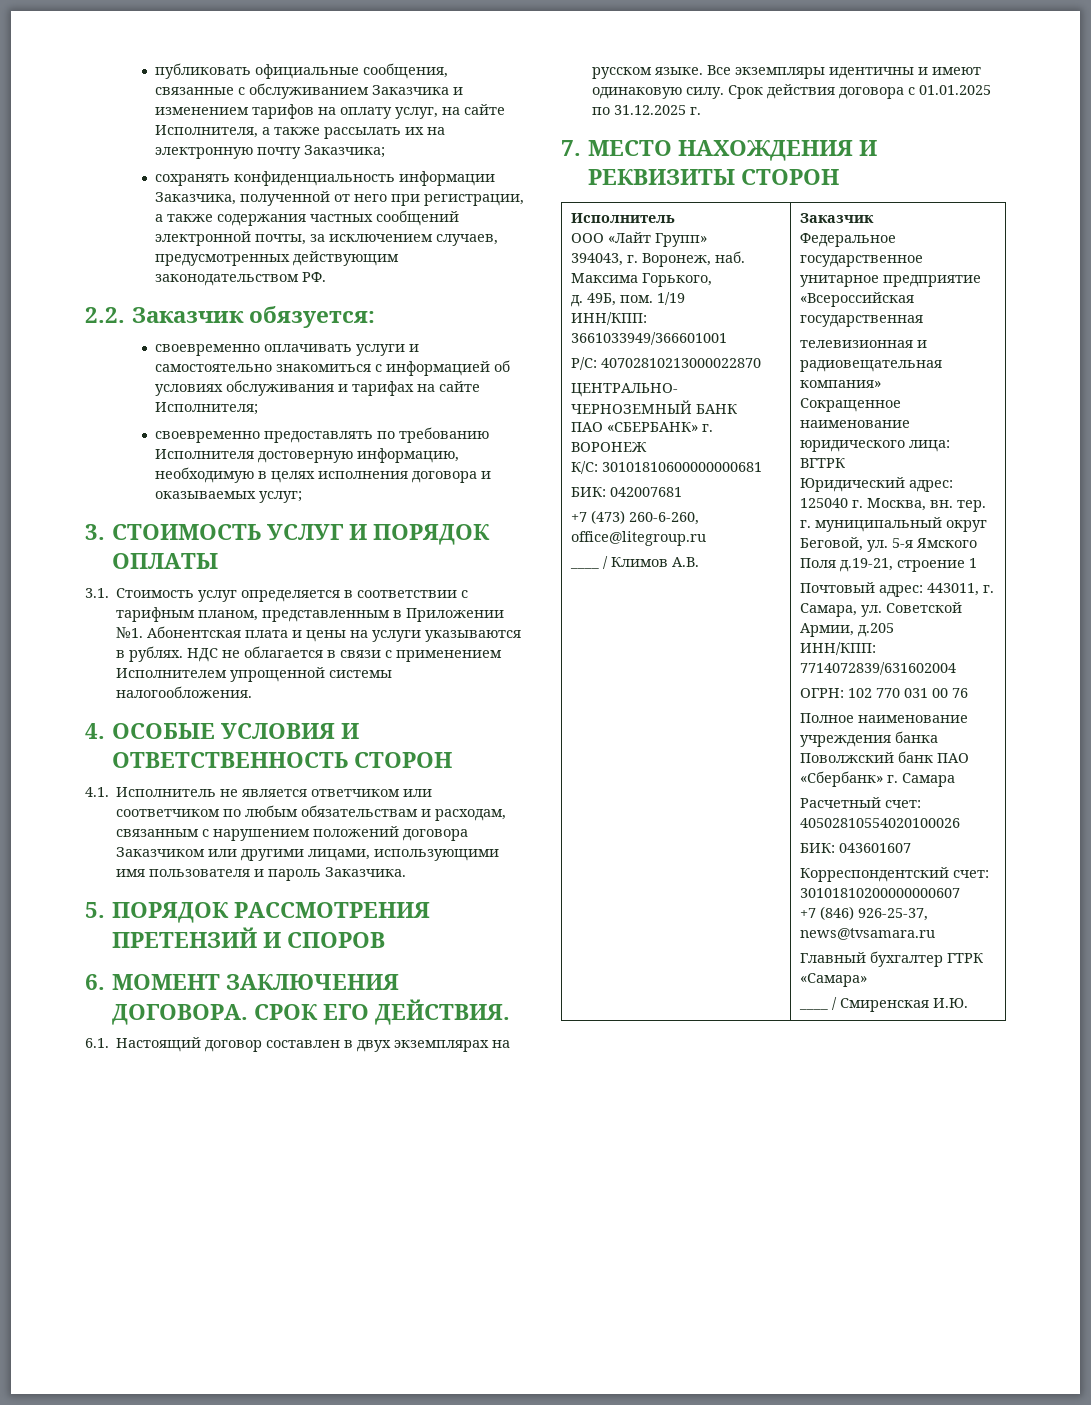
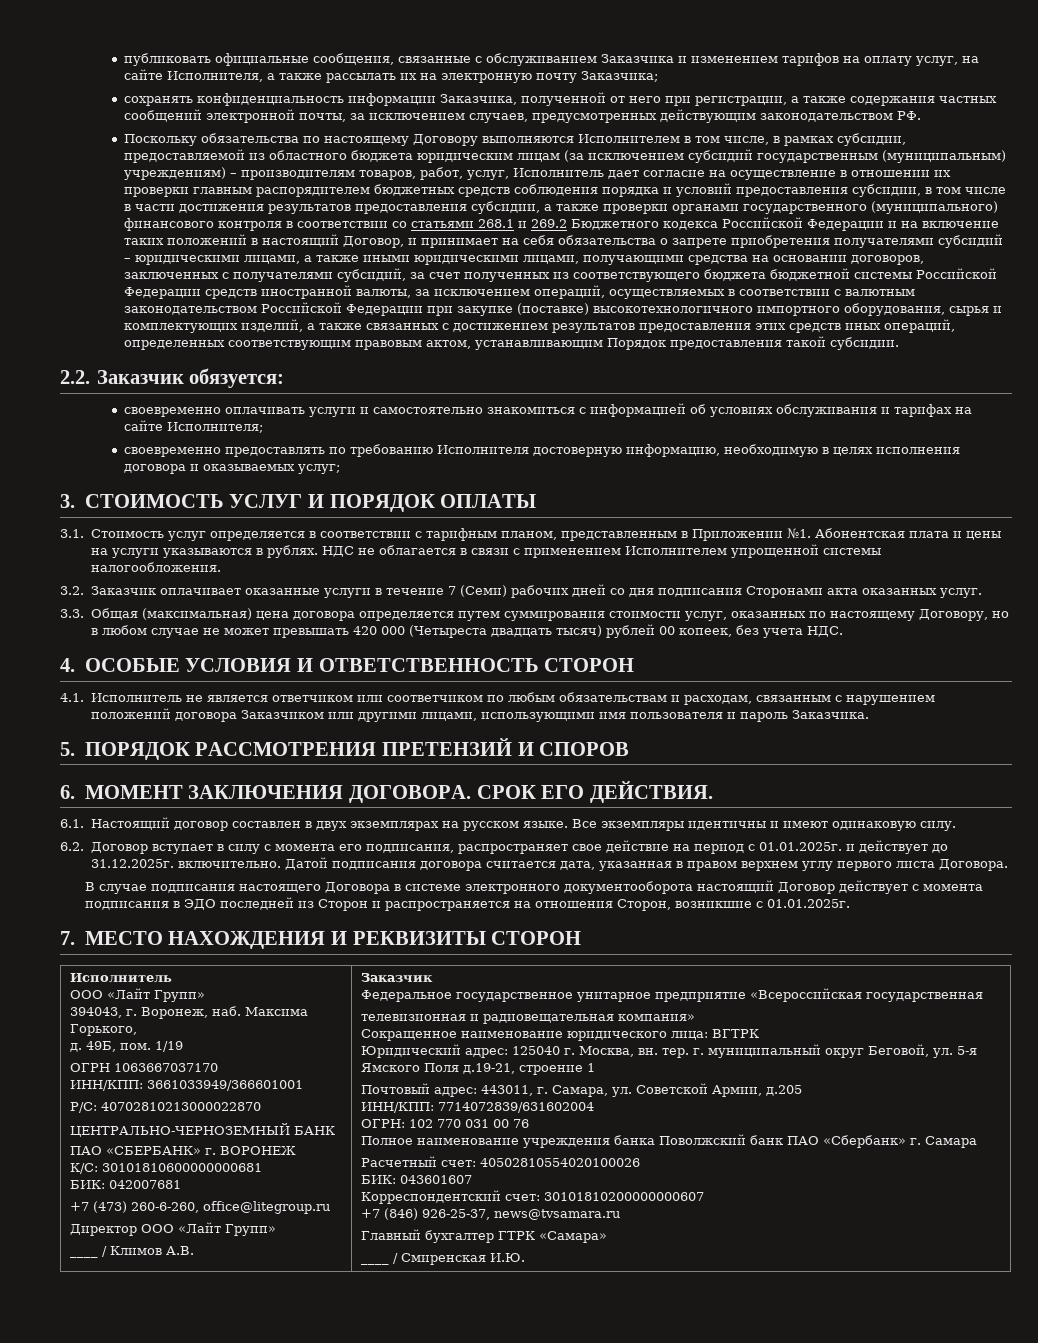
(327, 277) none -> [124,133,907,146] [124,149,1007,163] [124,167,952,180] [124,183,1007,197] [124,201,999,214] [124,217,1000,231] [124,234,1004,248] [124,255,925,265] [124,268,998,282] [124,285,916,299] [124,302,1003,316] [124,319,956,333] [124,336,900,350] // Поскольку обязательства по настоящему Договору выполняются Исполнителем в том числе, в рамках субсидии, предоставляемой из областного бюджета юридическим лицам (за исключением субсидий государственным (муниципальным) учреждениям) – производителям товаров, работ, услуг, Исполнитель дает согласие на осуществление в отношении их проверки главным распорядителем бюджетных средств соблюдения порядка и условий предоставления субсидии, в том числе в части достижения результатов предоставления субсидии, а также проверки органами государственного (муниципального) финансового контроля в соответствии со статьями 268.1 и 269.2 Бюджетного кодекса Российской Федерации и на включение таких положений в настоящий Договор, и принимает на себя обязательства о запрете приобретения получателями субсидий – юридическими лицами, а также иными юридическими лицами, получающими средства на основании договоров, заключенных с получателями субсидий, за счет полученных из соответствующего бюджета бюджетной системы Российской Федерации средств иностранной валюты, за исключением операций, осуществляемых в соответствии с валютным законодательством Российской Федерации при закупке (поставке) высокотехнологичного импортного оборудования, сырья и комплектующих изделий, а также связанных с достижением результатов предоставления этих средств иных операций, определенных соответствующим правовым актом, устанавливающим Порядок предоставления такой субсидии.
(253, 692) none -> [60,584,982,598] [60,608,1009,621] [90,624,843,638] // 3.2. Заказчик оплачивает оказанные услуги в течение 7 (Семи) рабочих дней со дня подписания Сторонами акта оказанных услуг. // 3.3. Общая (максимальная) цена договора определяется путем суммирования стоимости услуг, оказанных по настоящему Договору, но в любом случае не может превышать 420 000 (Четыреста двадцать тысяч) рублей 00 копеек, без учета НДС.
[728,84,992,99] [592,105,702,115] Срок действия договора с 01.01.2025 по 31.12.2025 г. -> [60,840,948,854] [90,857,1008,871] [84,880,983,894] [84,897,850,911] // 6.2. Договор вступает в силу с момента его подписания, распространяет свое действие на период с 01.01.2025г. и действует до 31.12.2025г. включительно. Датой подписания договора считается дата, указанная в правом верхнем углу первого листа Договора. // В случае подписания настоящего Договора в системе электронного документооборота настоящий Договор действует с момента подписания в ЭДО последней из Сторон и распространяется на отношения Сторон, возникшие с 01.01.2025г.
(686, 298) none -> [69,1063,218,1072] // ОГРН 1063667037170
(707, 538) none -> [69,1222,276,1236] // Директор ООО «Лайт Групп»

